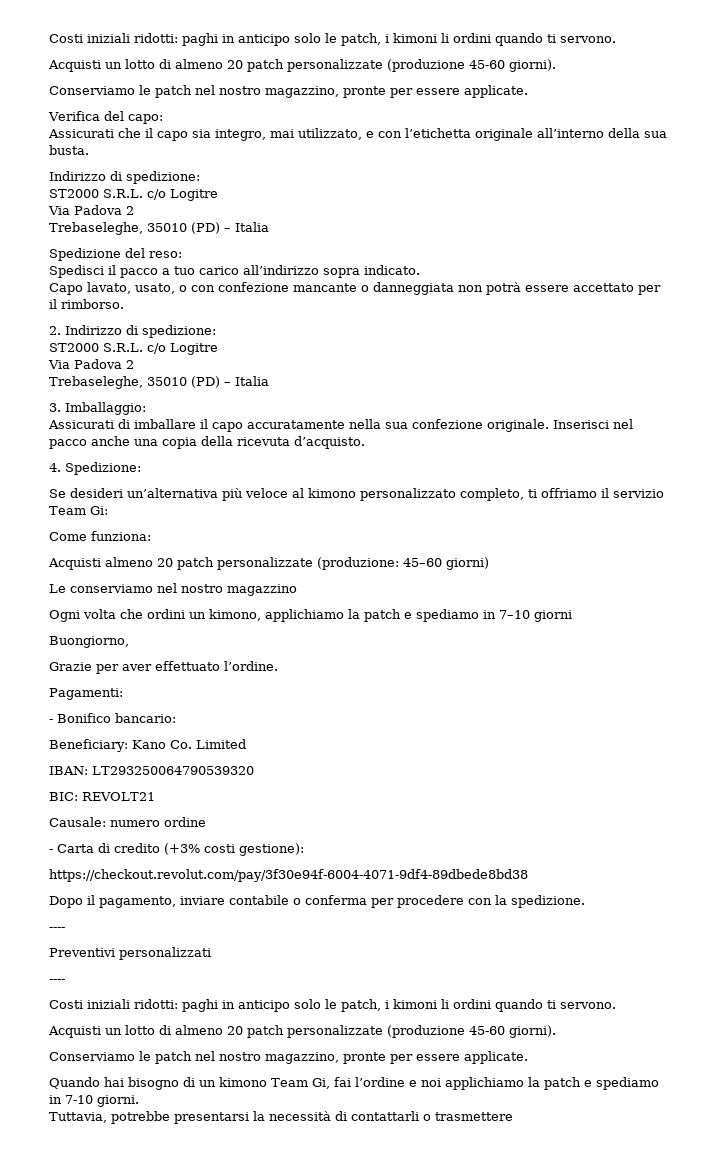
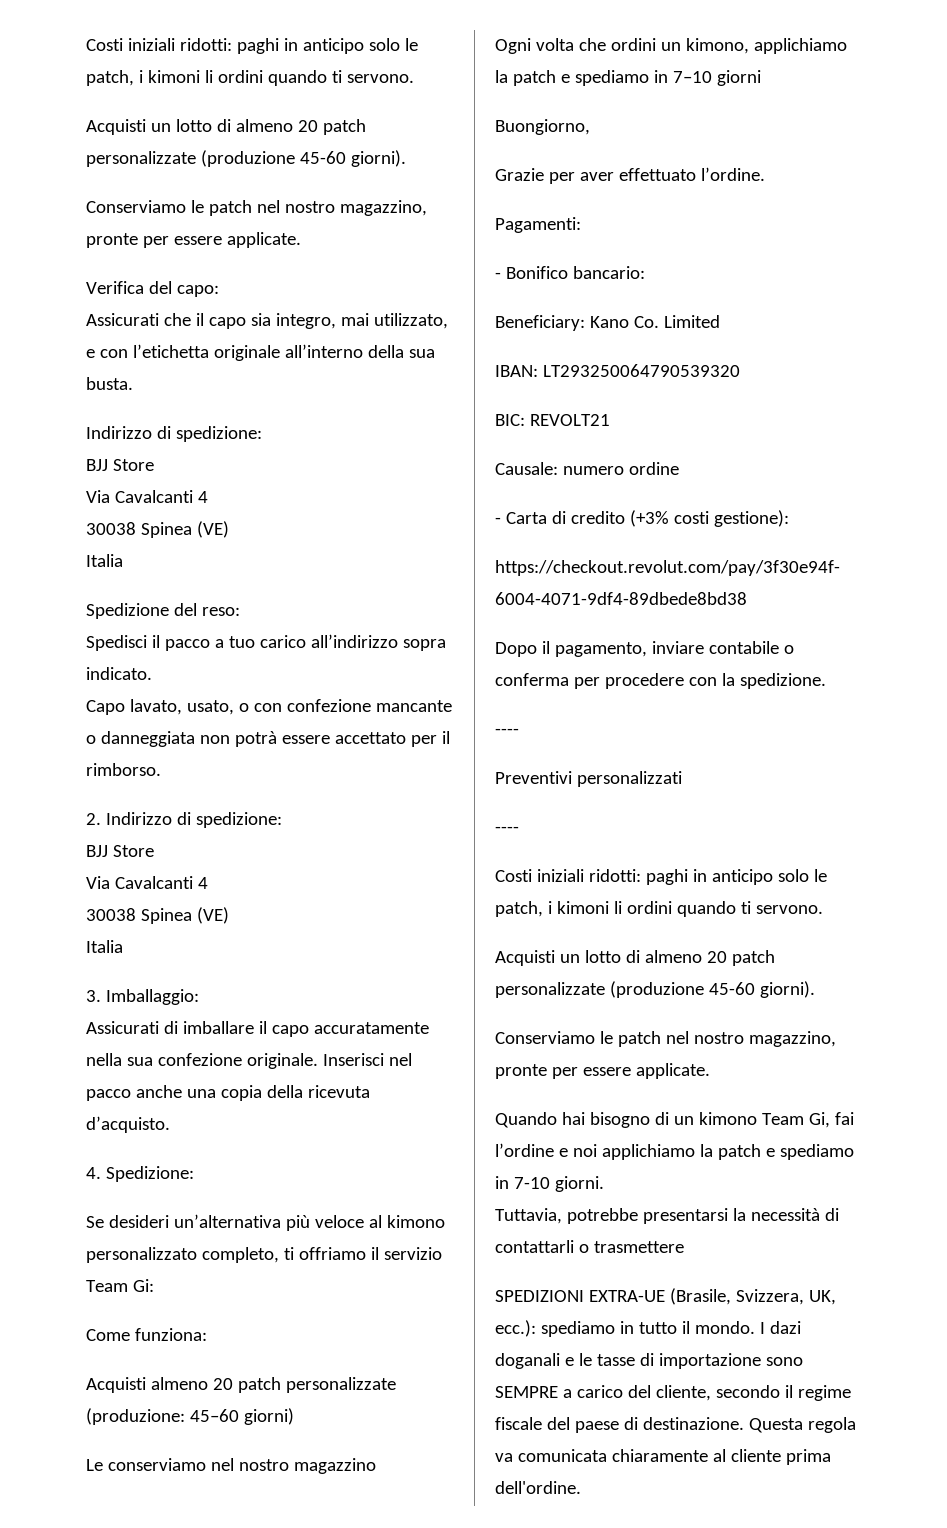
[49,189,218,201] [48,205,134,215] [49,222,231,235] ST2000 S.R.L. c/o Logitre // Via Padova 2 // Trebaseleghe, 35010 (PD) – -> [86,459,154,471] [86,490,208,503] [86,521,229,538] BJJ Store // Via Cavalcanti 4 // 30038 Spinea (VE) //
[49,343,218,355] [48,359,134,369] [49,376,231,389] ST2000 S.R.L. c/o Logitre // Via Padova 2 // Trebaseleghe, 35010 (PD) – -> [86,845,154,857] [86,876,208,889] [86,907,229,924] BJJ Store // Via Cavalcanti 4 // 30038 Spinea (VE) //
(513, 1116) none -> [495,1288,836,1305] [495,1320,801,1337] [495,1353,803,1369] [495,1385,851,1401] [495,1417,856,1433] [495,1449,831,1465] [495,1481,581,1494] // SPEDIZIONI EXTRA-UE (Brasile, Svizzera, UK, ecc.): spediamo in tutto il mondo. I dazi doganali e le tasse di importazione sono SEMPRE a carico del cliente, secondo il regime fiscale del paese di destinazione. Questa regola va comunicata chiaramente al cliente prima dell'ordine.

